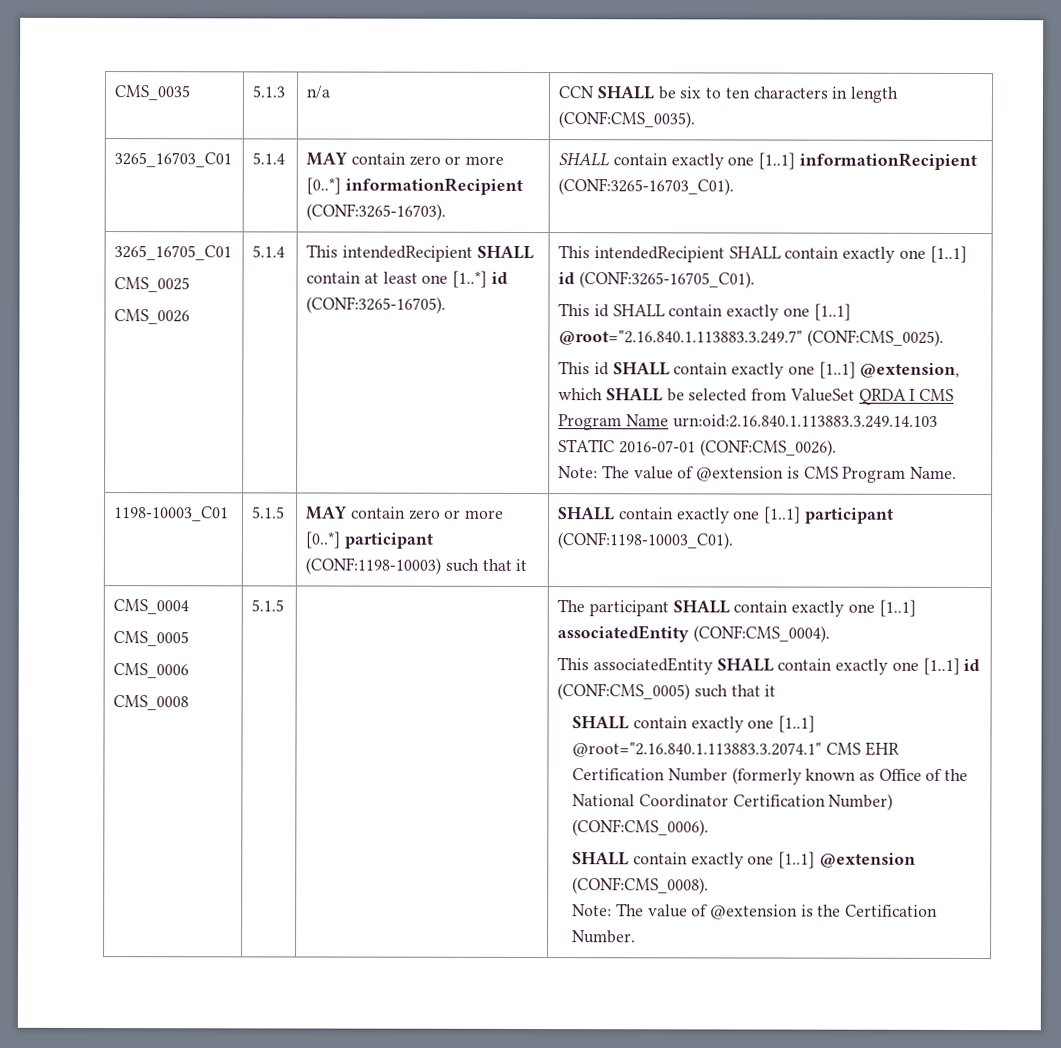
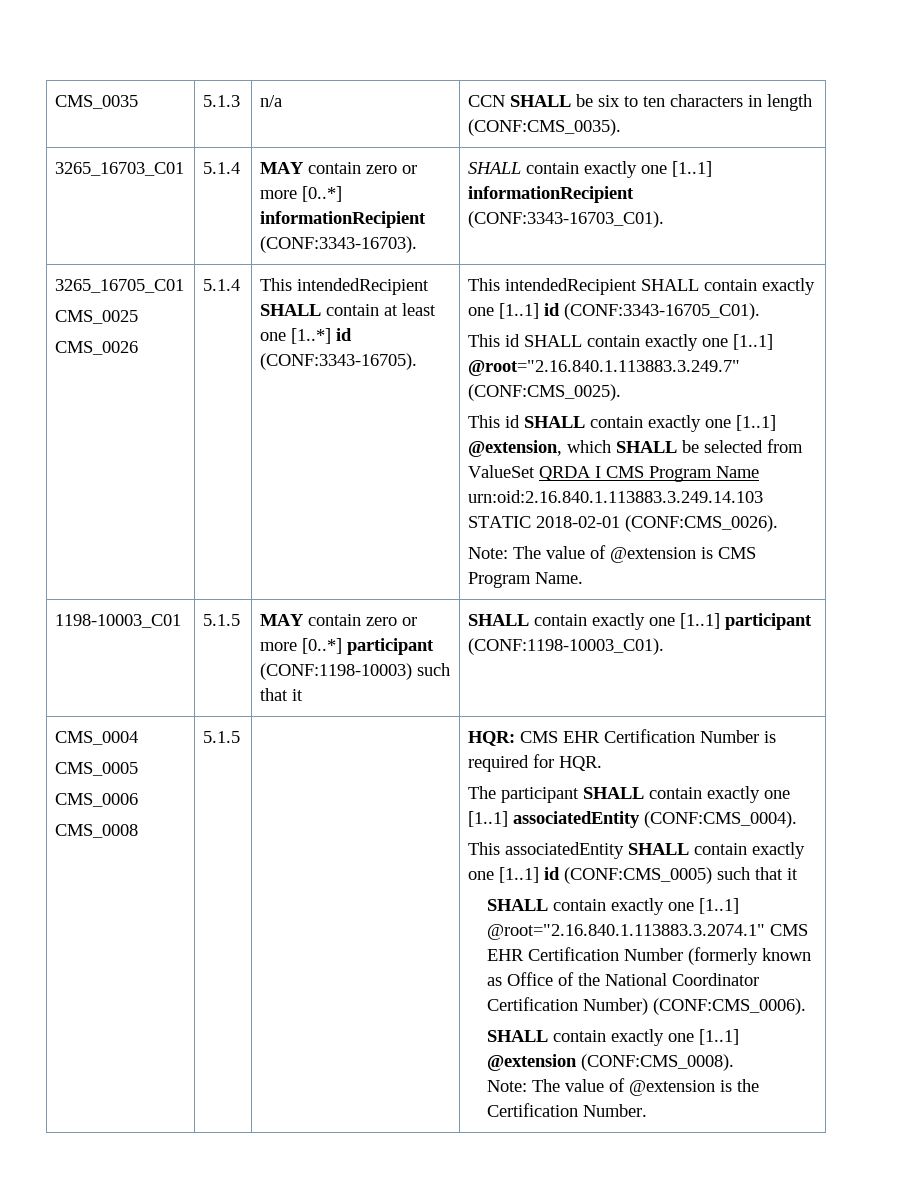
[306,203,447,221] (CONF:3265-16703). -> [260,236,418,253] (CONF:3343-16703).
[558,178,735,196] (CONF:3265-16703_C01). -> [468,211,665,228] (CONF:3343-16703_C01).
[306,296,447,314] (CONF:3265-16705). -> [260,353,418,370] (CONF:3343-16705).
[578,271,755,289] (CONF:3265-16705_C01). -> [564,303,761,320] (CONF:3343-16705_C01).
[618,440,696,454] 2016-07-01 -> [536,516,621,528] 2018-02-01
(285, 605) none -> [468,729,777,746] [468,754,603,772] HQR: CMS EHR Certification Number is required for HQR. //

